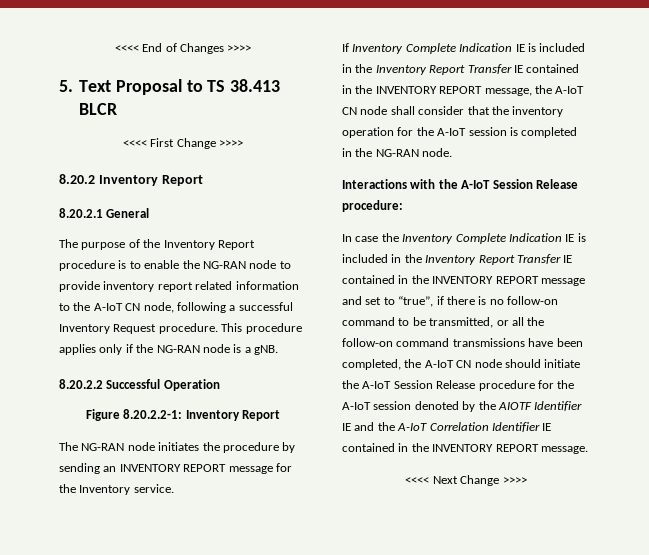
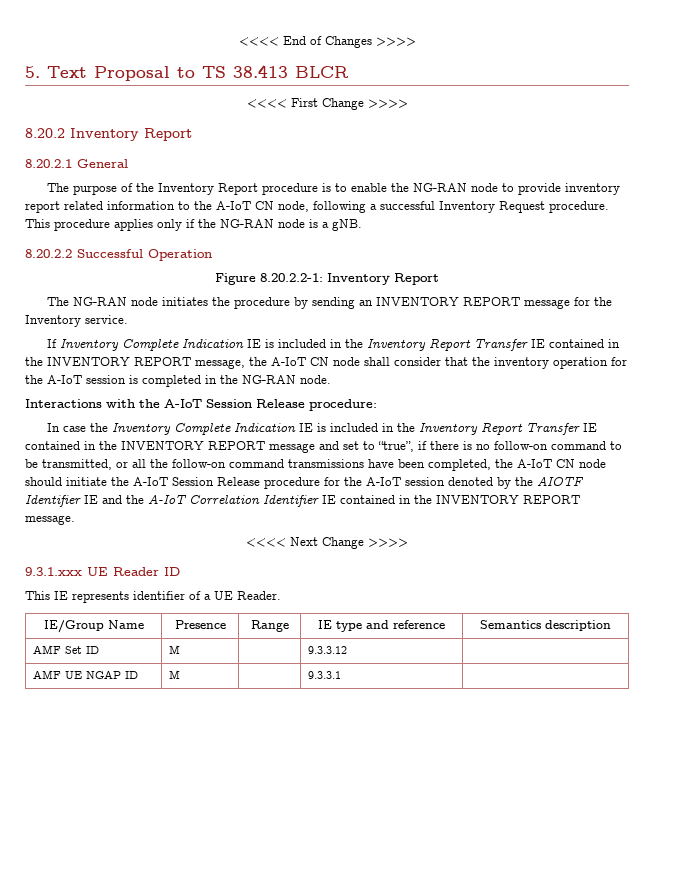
(527, 480) none -> [25,567,180,576] [25,591,281,603] [43,620,144,633] [174,620,226,629] [250,620,289,632] [318,620,445,632] [480,620,611,631] [33,645,100,654] [169,645,181,654] [308,646,348,654] [33,670,139,679] [169,670,181,679] [308,671,342,679] // 9.3.1.xxx UE Reader ID // This IE represents identifier of a UE Reader. // IE/Group Name | Presence | Range | IE type and reference | Semantics description // AMF Set ID | M | | 9.3.3.12 | // AMF UE NGAP ID | M | | 9.3.3.1 |

